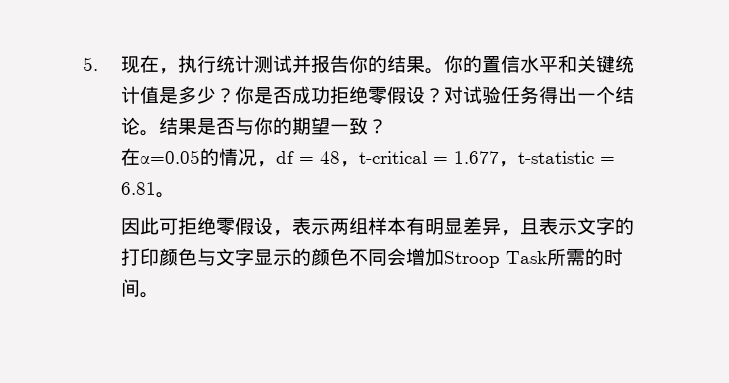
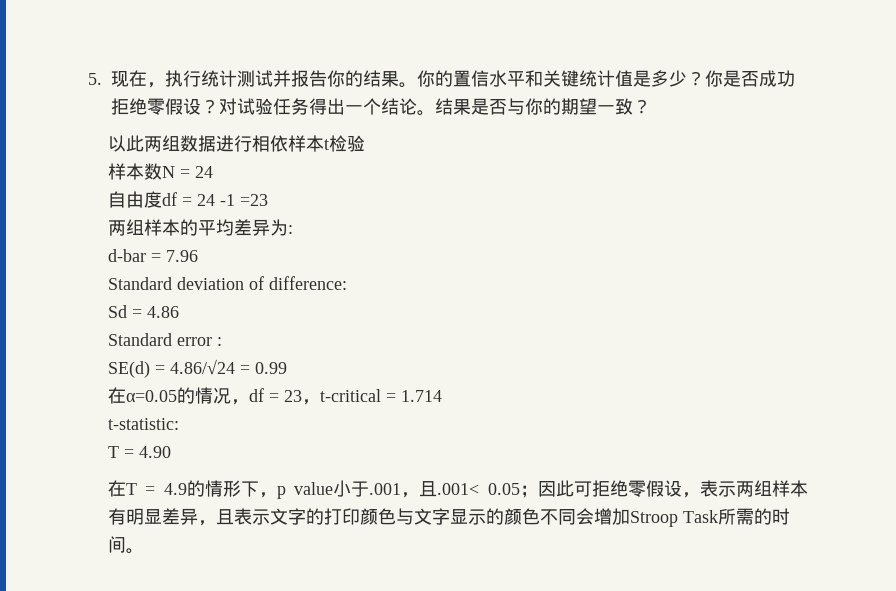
(387, 126) none -> [107,135,365,152] [107,163,213,180] [107,191,268,208] [107,219,293,236] [107,249,198,262] [107,276,347,290] [107,305,179,318] [107,333,222,346] [107,359,287,378] // 以此两组数据进行相依样本t检验 // 样本数N = 24 // 自由度df = 24 -1 =23 // 两组样本的平均差异为: // d-bar = 7.96 // Standard deviation of difference: // Sd = 4.86 // Standard error : // SE(d) = 4.86/√24 = 0.99
[319,151,340,164] 48 -> [283,390,302,402] 23
[453,151,615,167] [120,182,175,198] 1.677，t-statistic = 6.81。 // -> [400,390,442,402] [107,418,179,430] [107,446,171,458] [107,480,538,499] 1.714 // t-statistic: // T = 4.90 // 在T = 4.9的情形下，p value小于.001，且.001< 0.05；

